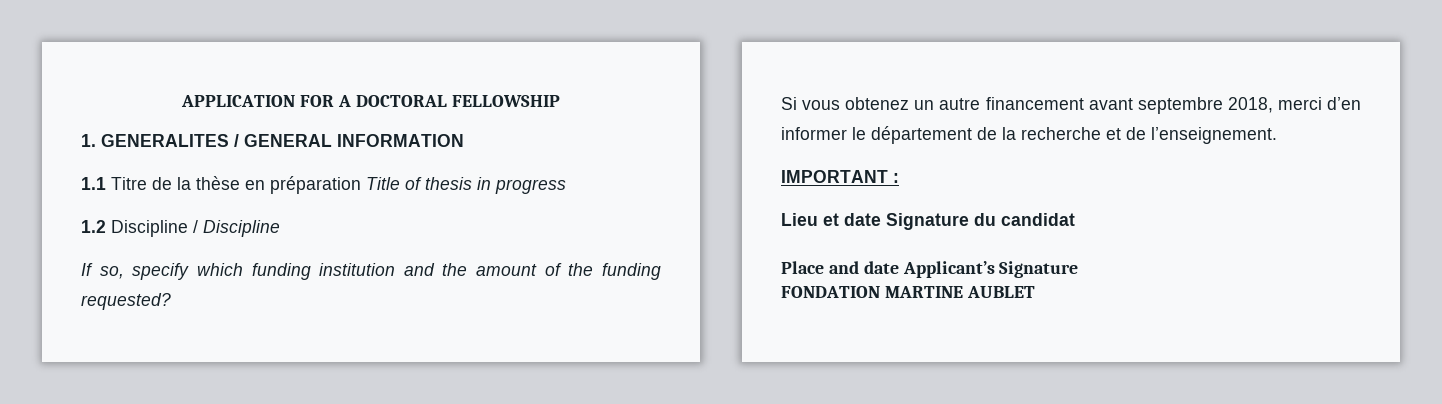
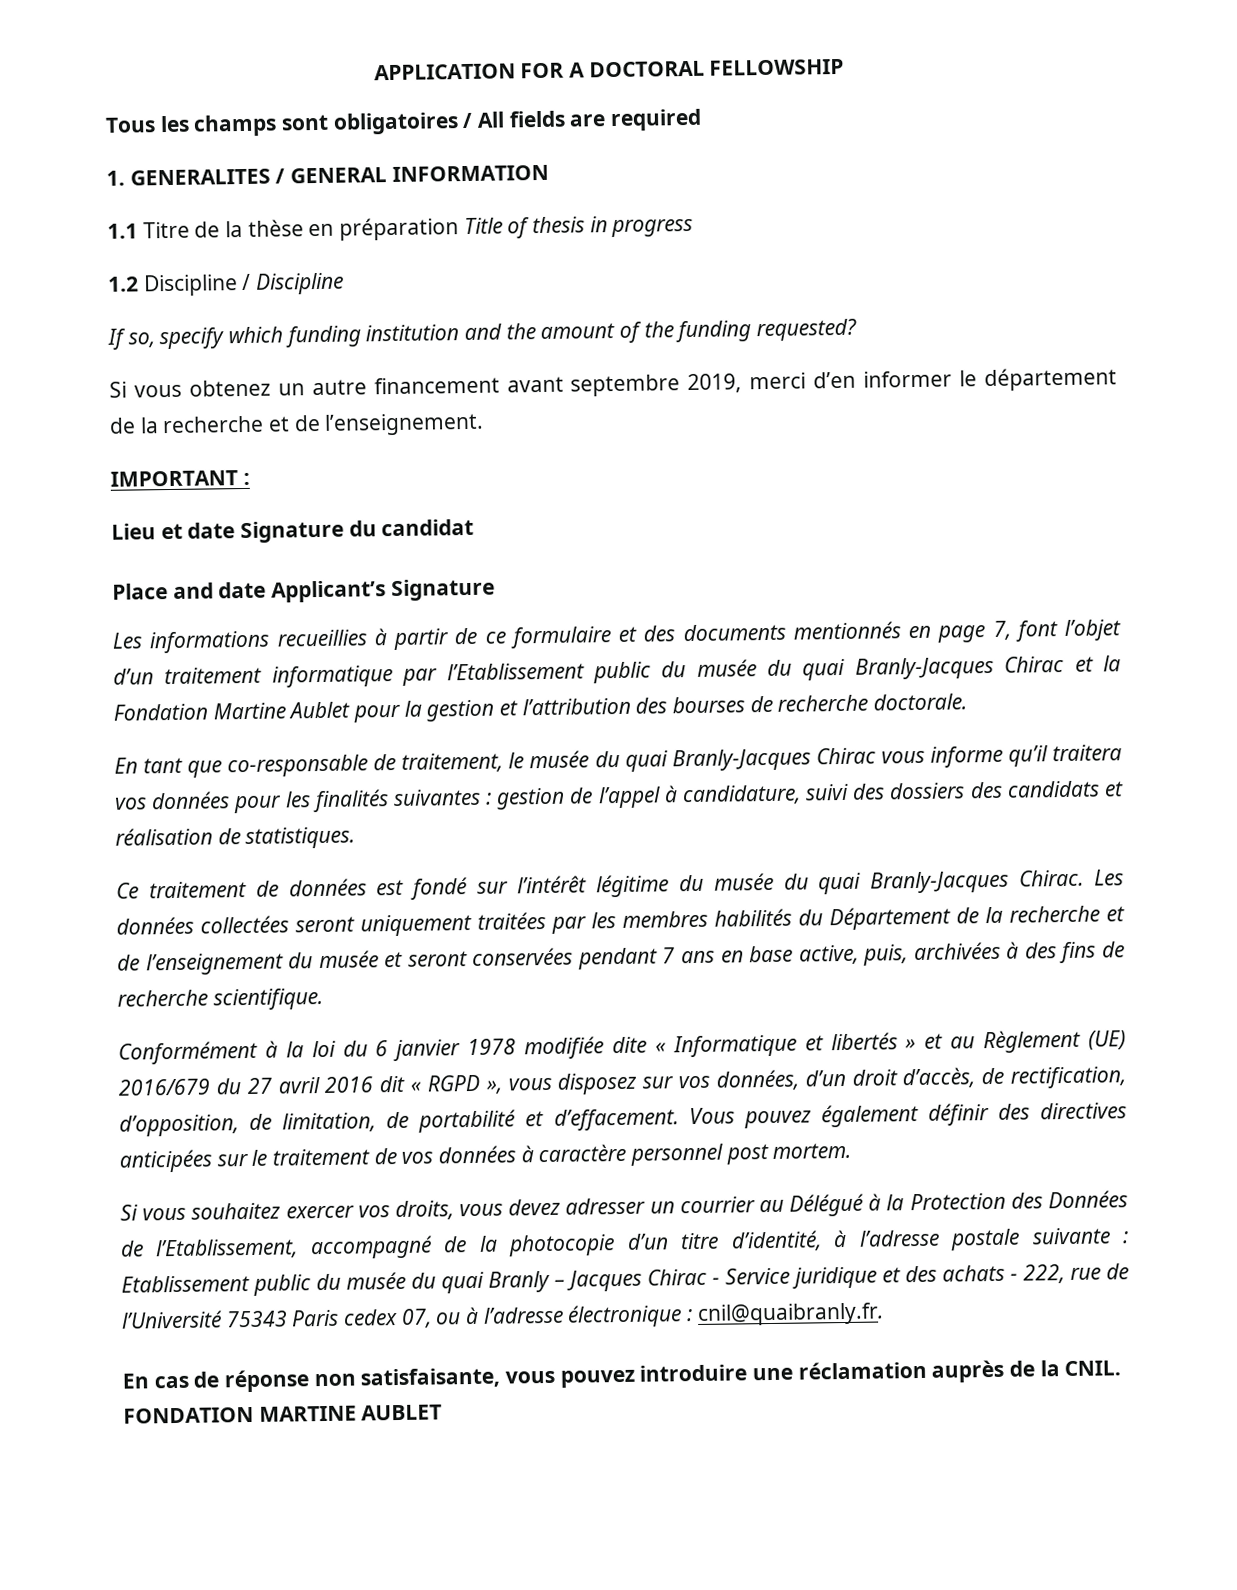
(560, 101) none -> [105,108,703,137] // Tous les champs sont obligatoires / All fields are required
[1227,97,1273,113] 2018, -> [687,373,743,394] 2019,
(1079, 269) none -> [112,619,1121,654] [113,655,1121,688] [113,693,968,723] [114,744,1123,778] [114,780,1124,814] [115,826,356,850] [116,869,1124,900] [116,905,1125,937] [117,941,1125,976] [117,987,323,1011] [118,1029,1127,1065] [118,1066,1127,1096] [119,1102,1128,1137] [119,1142,852,1173] [120,1190,1128,1221] [120,1227,1129,1260] [121,1263,1129,1296] [121,1302,884,1329] [122,1359,1122,1393] // Les informations recueillies à partir de ce formulaire et des documents mentionnés en page 7, font l’objet d’un traitement informatique par l’Etablissement public du musée du quai Branly-Jacques Chirac et la Fondation Martine Aublet pour la gestion et l’attribution des bourses de recherche doctorale. // En tant que co-responsable de traitement, le musée du quai Branly-Jacques Chirac vous informe qu’il traitera vos données pour les finalités suivantes : gestion de l’appel à candidature, suivi des dossiers des candidats et réalisation de statistiques. // Ce traitement de données est fondé sur l’intérêt légitime du musée du quai Branly-Jacques Chirac. Les données collectées seront uniquement traitées par les membres habilités du Département de la recherche et de l’enseignement du musée et seront conservées pendant 7 ans en base active, puis, archivées à des fins de recherche scientifique. // Conformément à la loi du 6 janvier 1978 modifiée dite « Informatique et libertés » et au Règlement (UE) 2016/679 du 27 avril 2016 dit « RGPD », vous disposez sur vos données, d’un droit d’accès, de rectification, d’opposition, de limitation, de portabilité et d’effacement. Vous pouvez également définir des directives anticipées sur le traitement de vos données à caractère personnel post mortem. // Si vous souhaitez exercer vos droits, vous devez adresser un courrier au Délégué à la Protection des Données de l’Etablissement, accompagné de la photocopie d’un titre d’identité, à l’adresse postale suivante : Etablissement public du musée du quai Branly – Jacques Chirac - Service juridique et des achats - 222, rue de l’Université 75343 Paris cedex 07, ou à l’adresse électronique : cnil@quaibranly.fr. // En cas de réponse non satisfaisante, vous pouvez introduire une réclamation auprès de la CNIL.

